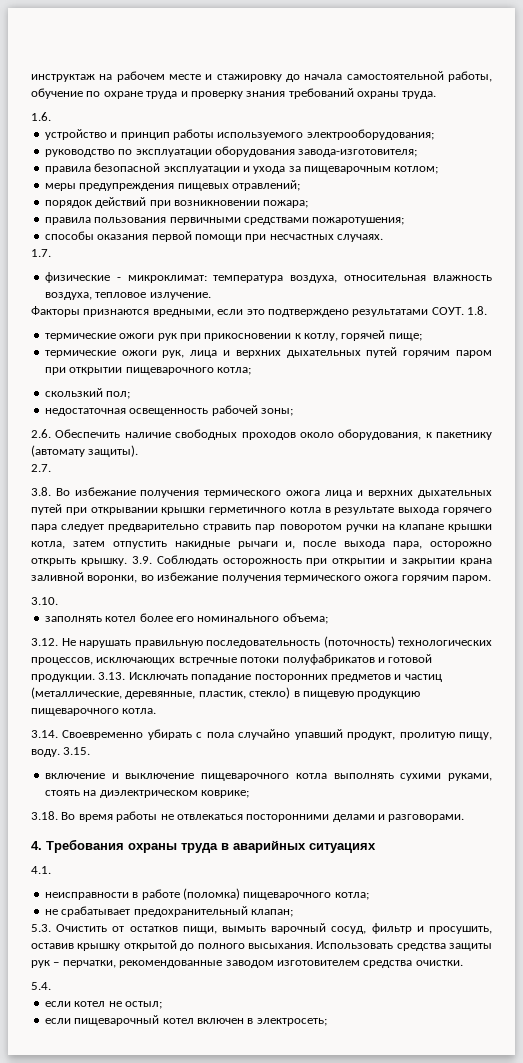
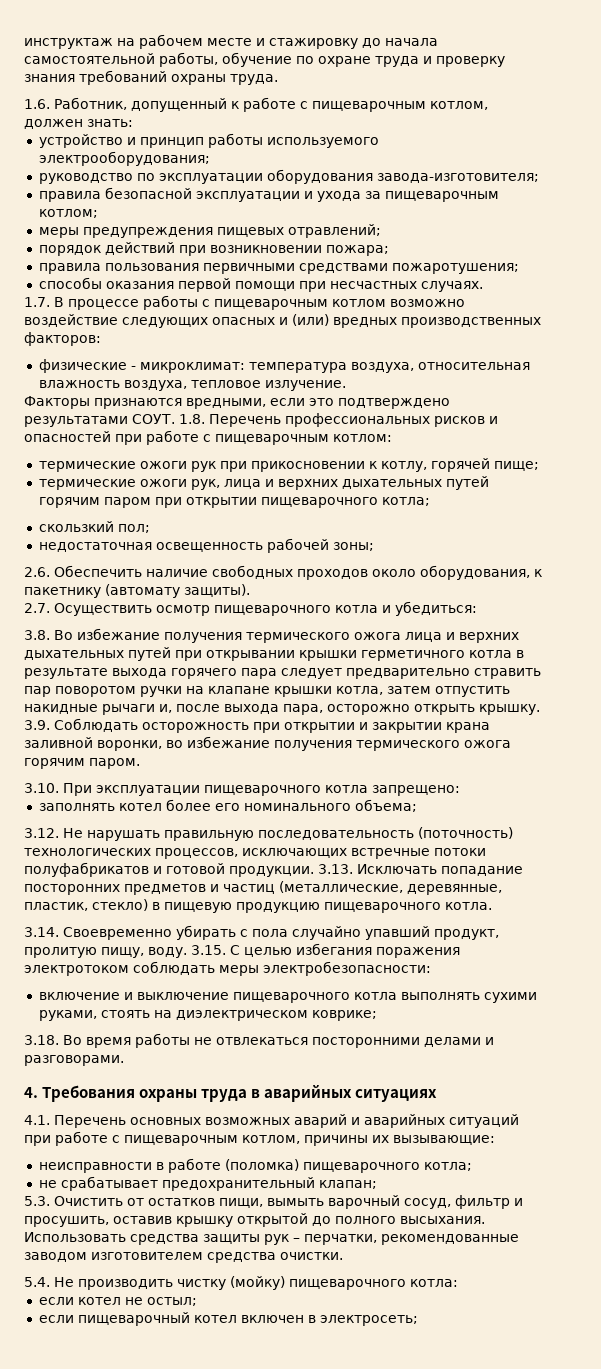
(51, 116) none -> [54,97,488,112] [24,119,133,129] Работник, допущенный к работе с пищеварочным котлом, должен знать:
(51, 253) none -> [54,295,465,310] [24,314,541,328] [24,332,101,346] В процессе работы с пищеварочным котлом возможно воздействие следующих опасных и (или) вредных производственных факторов:
(487, 310) none -> [209,413,498,427] [24,430,392,445] Перечень профессиональных рисков и опасностей при работе с пищеварочным котлом:
(51, 468) none -> [54,601,477,616] Осуществить осмотр пищеварочного котла и убедиться:
(58, 601) none -> [63,783,460,796] При эксплуатации пищеварочного котла запрещено:
(91, 751) none -> [230,943,460,958] [24,961,431,976] С целью избегания поражения электротоком соблюдать меры электробезопасности:
(51, 870) none -> [54,1114,519,1128] [24,1131,495,1146] Перечень основных возможных аварий и аварийных ситуаций при работе с пищеварочным котлом, причины их вызывающие:
(51, 986) none -> [54,1276,458,1290] Не производить чистку (мойку) пищеварочного котла:

